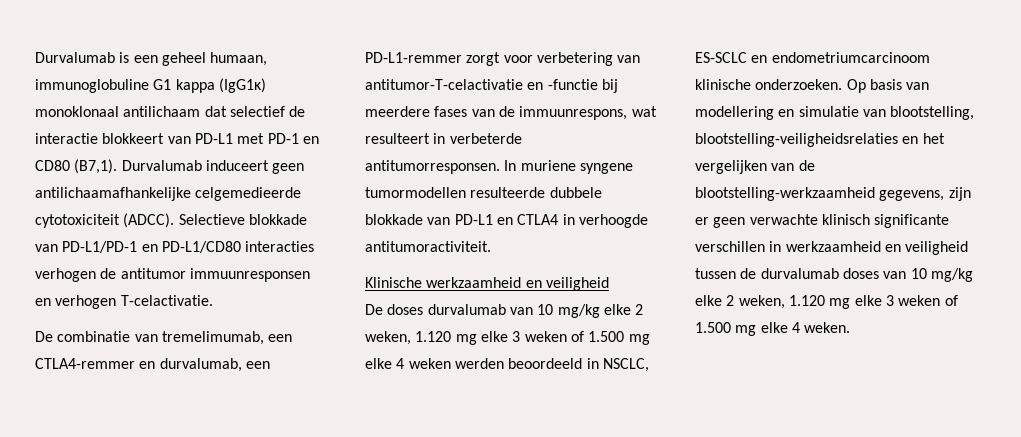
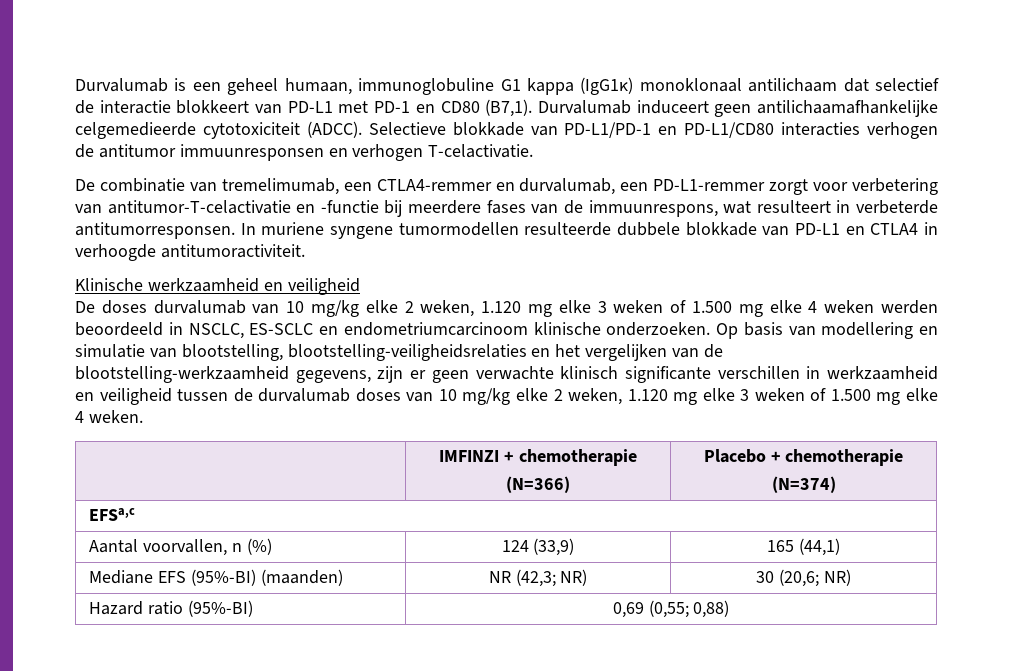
(851, 327) none -> [439,449,637,466] [506,476,570,493] [703,449,904,466] [771,476,836,493] [89,508,136,521] [89,538,272,556] [501,538,575,556] [767,538,840,556] [89,569,343,586] [488,569,588,587] [756,569,851,587] [89,600,254,617] [612,600,730,618] // | IMFINZI + chemotherapie // (N=366) | Placebo + chemotherapie // (N=374) // EFSa,c // Aantal voorvallen, n (%) | 124 (33,9) | 165 (44,1) // Mediane EFS (95%-BI) (maanden) | NR (42,3; NR) | 30 (20,6; NR) // Hazard ratio (95%-BI) | 0,69 (0,55; 0,88)

